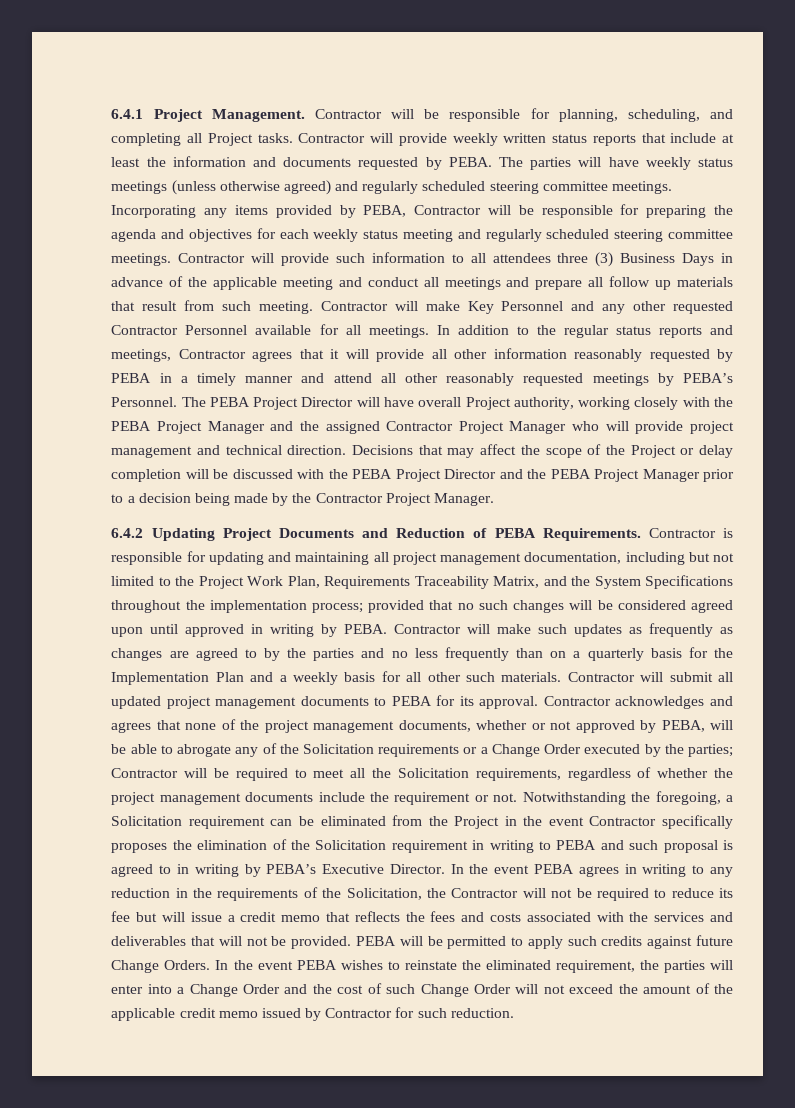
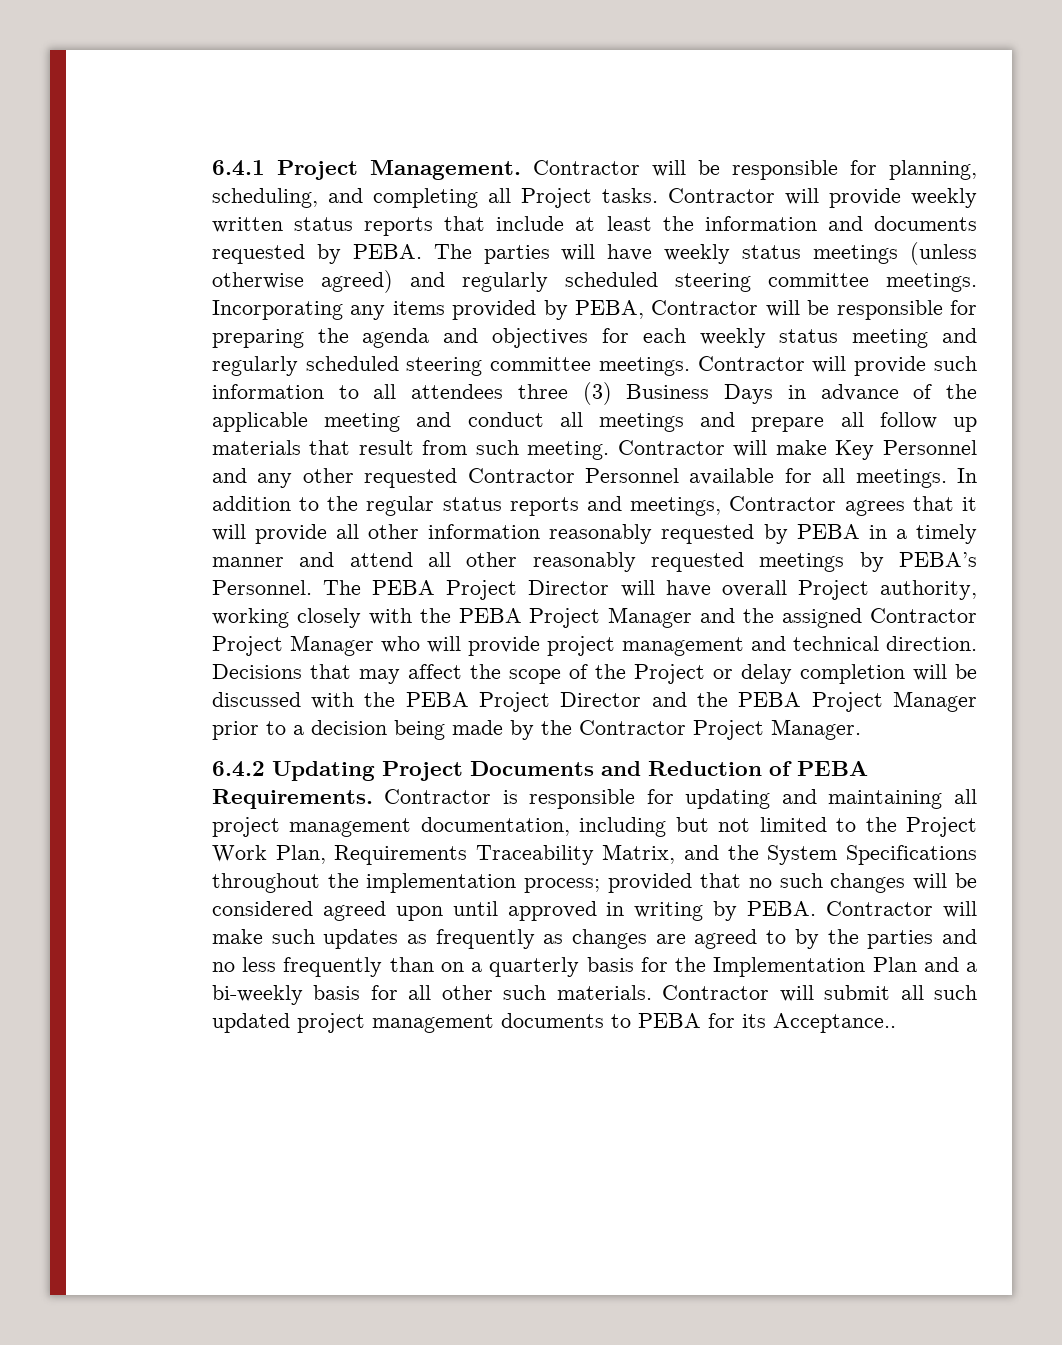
[292,672,338,685] weekly -> [211,985,303,1005] bi-weekly
(733, 677) none -> [933,985,977,1000] such
[479,696,733,709] [111,719,733,733] [111,743,733,757] [111,767,733,781] [111,791,733,805] [111,815,733,829] [111,839,733,853] [111,864,733,877] [111,887,733,901] [111,911,734,922] [111,935,733,949] [111,960,733,973] [111,983,734,997] [111,1007,514,1021] approval. Contractor acknowledges and agrees that none of the project management documents, whether or not approved by PEBA, will be able to abrogate any of the Solicitation requirements or a Change Order executed by the parties; Contractor will be required to meet all the Solicitation requirements, regardless of whether the project management documents include the requirement or not. Notwithstanding the foregoing, a Solicitation requirement can be eliminated from the Project in the event Contractor specifically proposes the elimination of the Solicitation requirement in writing to PEBA and such proposal is agreed to in writing by PEBA’s Executive Director. In the event PEBA agrees in writing to any reduction in the requirements of the Solicitation, the Contractor will not be required to reduce its fee but will issue a credit memo that reflects the fees and costs associated with the services and deliverables that will not be provided. PEBA will be permitted to apply such credits against future Change Orders. In the event PEBA wishes to reinstate the eliminated requirement, the parties will enter into a Change Order and the cost of such Change Order will not exceed the amount of the applicable credit memo issued by Contractor for such reduction. -> [772,1013,896,1033] Acceptance..

